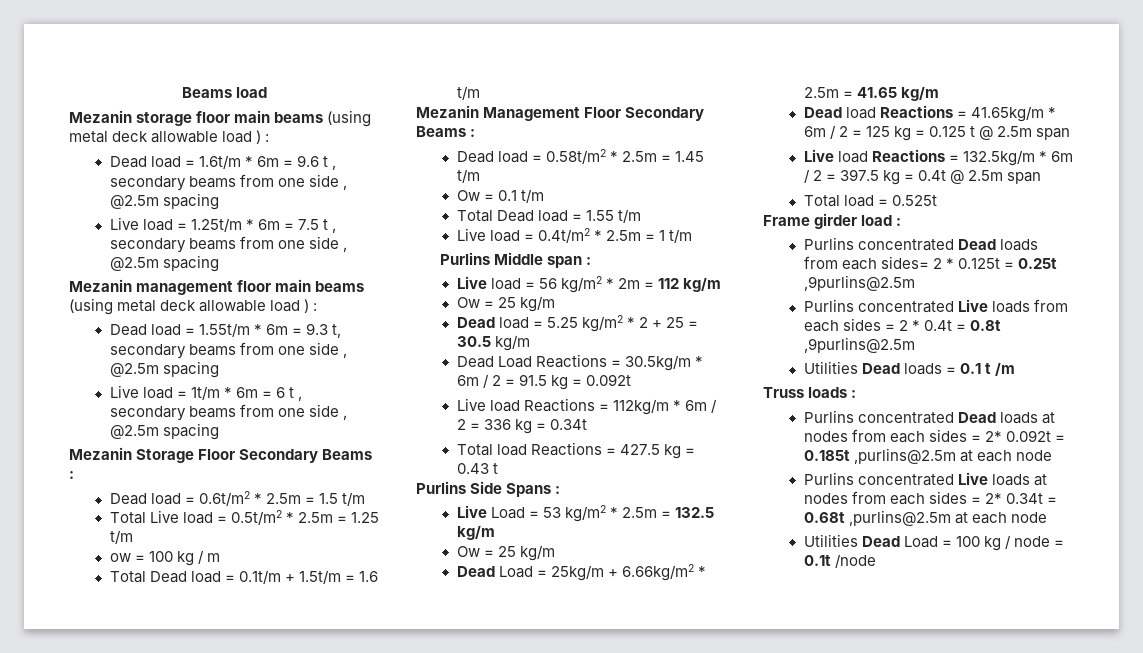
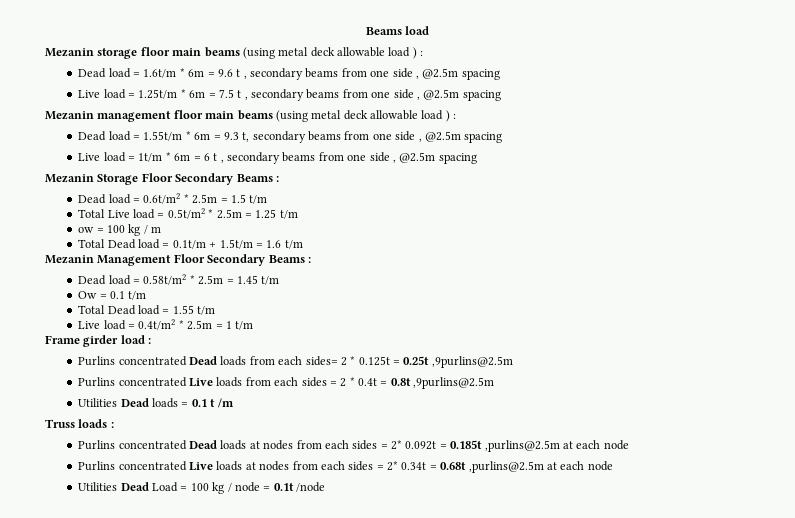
[440,252,592,268] [456,276,722,293] [456,296,555,312] [456,315,699,332] [456,335,530,351] [456,354,704,371] [456,374,632,390] [456,398,718,415] [456,419,588,434] [456,442,696,459] [456,463,498,474] [416,481,561,497] [456,505,715,522] [456,525,495,540] [456,545,555,561] [456,564,707,581] [803,86,939,101] [803,105,1057,122] [803,125,1071,141] [803,149,1074,166] [803,169,1042,185] [803,195,937,207] // Purlins Middle span : // Live load = 56 kg/m2 * 2m = 112 kg/m // Ow = 25 kg/m // Dead load = 5.25 kg/m2 * 2 + 25 = 30.5 kg/m // Dead Load Reactions = 30.5kg/m * 6m / 2 = 91.5 kg = 0.092t // Live load Reactions = 112kg/m * 6m / 2 = 336 kg = 0.34t // Total load Reactions = 427.5 kg = 0.43 t // Purlins Side Spans : // Live Load = 53 kg/m2 * 2.5m = 132.5 kg/m // Ow = 25 kg/m // Dead Load = 25kg/m + 6.66kg/m2 * 2.5m = 41.65 kg/m // Dead load Reactions = 41.65kg/m * 6m / 2 = 125 kg = 0.125 t @ 2.5m span // Live load Reactions = 132.5kg/m * 6m / 2 = 397.5 kg = 0.4t @ 2.5m span // Total load = 0.525t -> (254, 325) none

